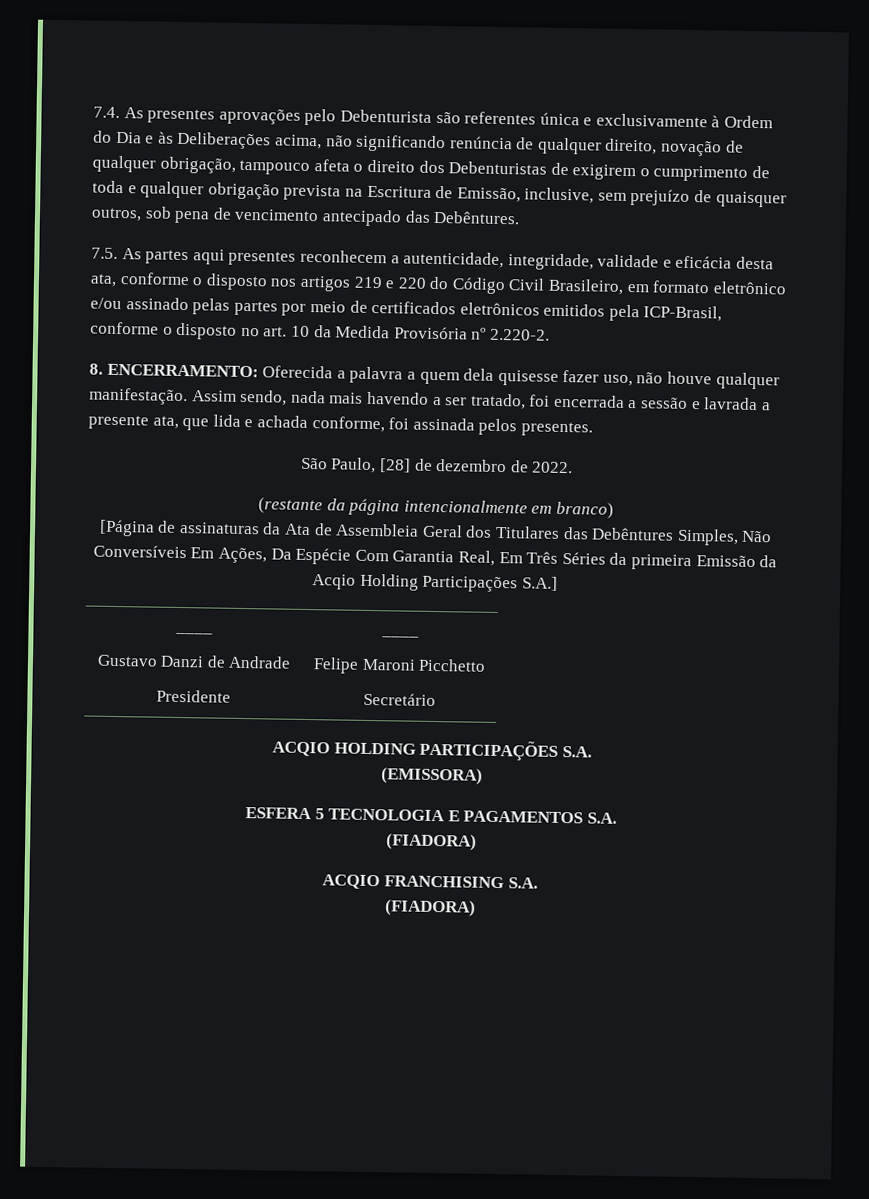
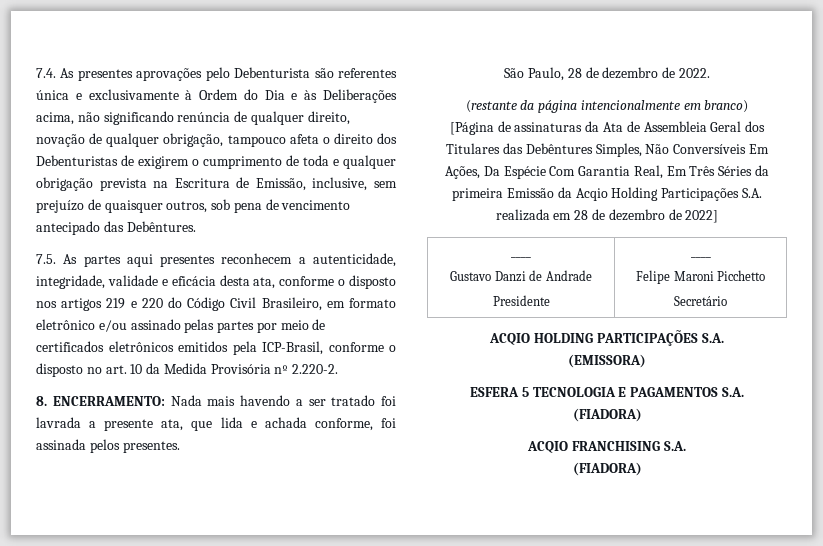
[262,365,780,390] [89,387,701,410] Oferecida a palavra a quem dela quisesse fazer uso, não houve qualquer manifestação. Assim sendo, nada mais havendo a ser tratado, foi encerrada a sessão e -> [170,395,396,406] Nada mais havendo a ser tratado foi
[378,458,411,473] [28] -> [567,68,582,78] 28
[521,576,558,591] S.A.] -> [741,188,762,198] [495,209,719,223] S.A. realizada em 28 de dezembro de 2022]

